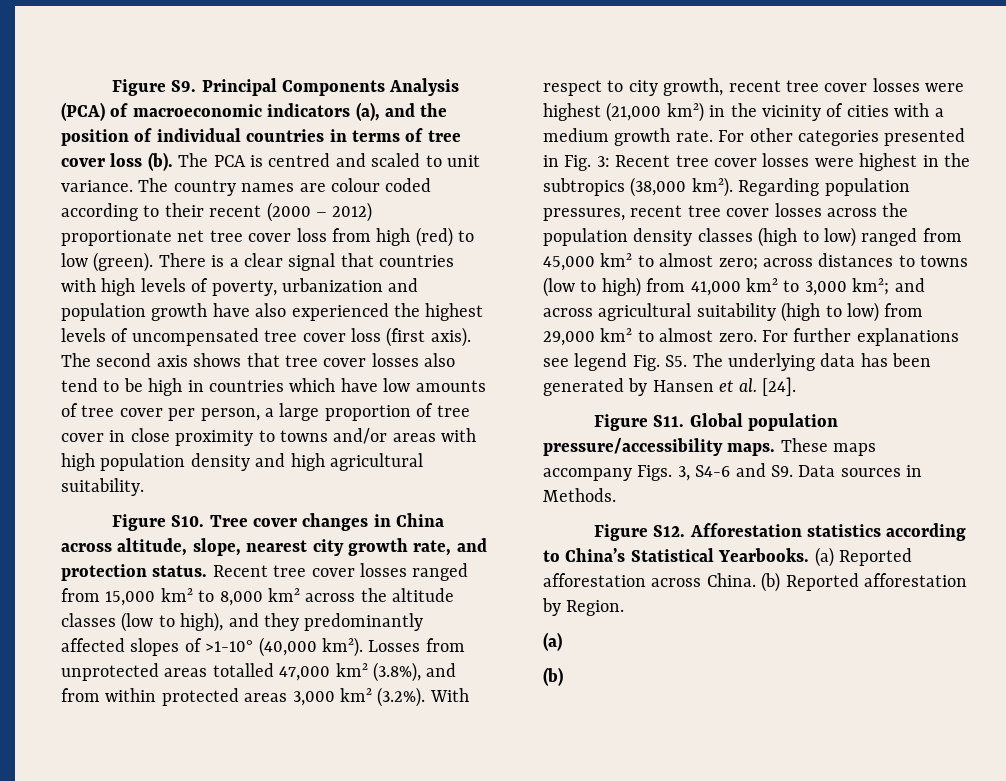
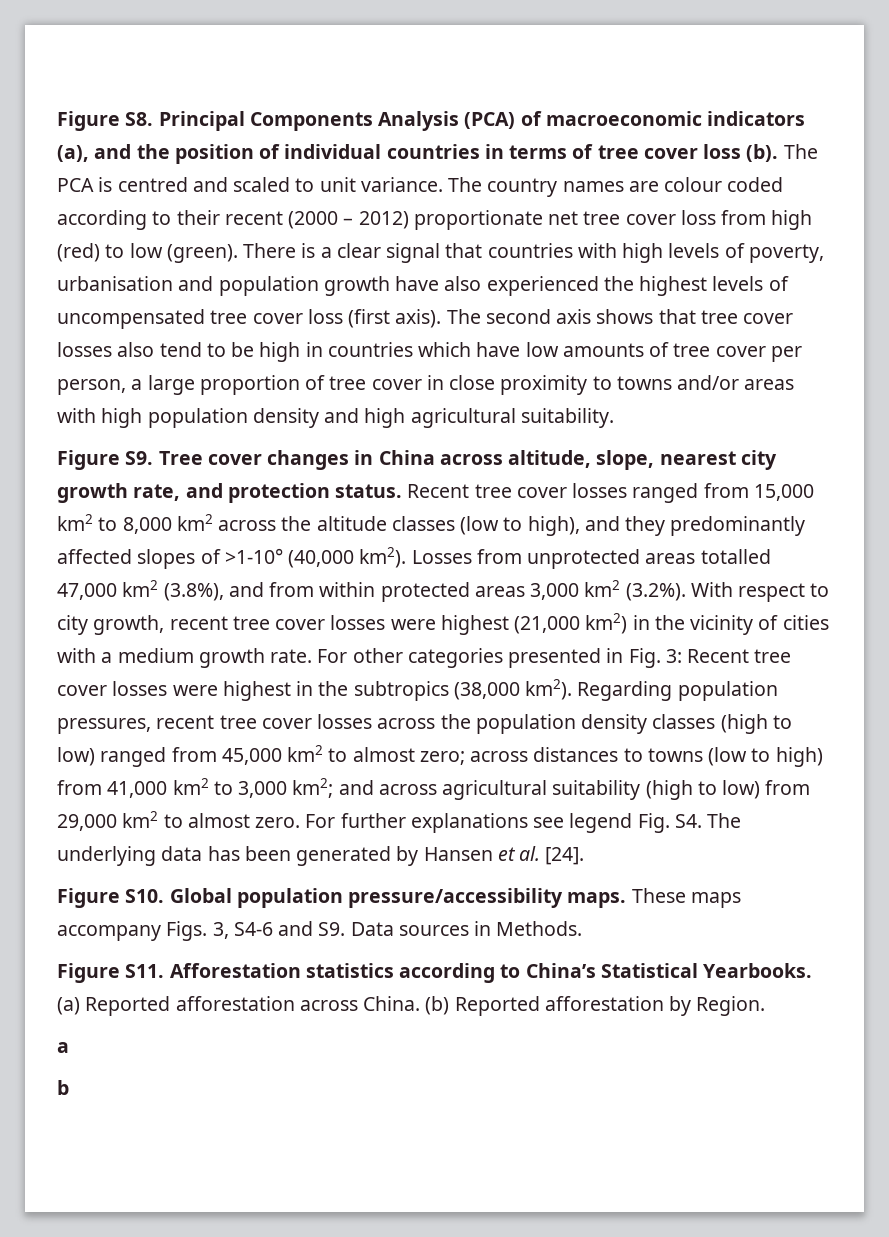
[111,79,197,96] Figure S9. -> [57,111,154,131] Figure S8.
[282,278,383,292] urbanization -> [57,276,173,291] urbanisation
[171,515,205,527] S10. -> [125,451,154,465] S9.
[665,355,688,367] S5. -> [674,814,702,828] S4.
[653,415,685,427] S11. -> [125,889,165,903] S10.
[653,525,686,537] S12. -> [125,964,165,978] S11.
[543,632,562,651] [543,667,563,686] (a) // (b) -> [57,1042,69,1053] [57,1080,69,1095] a // b

